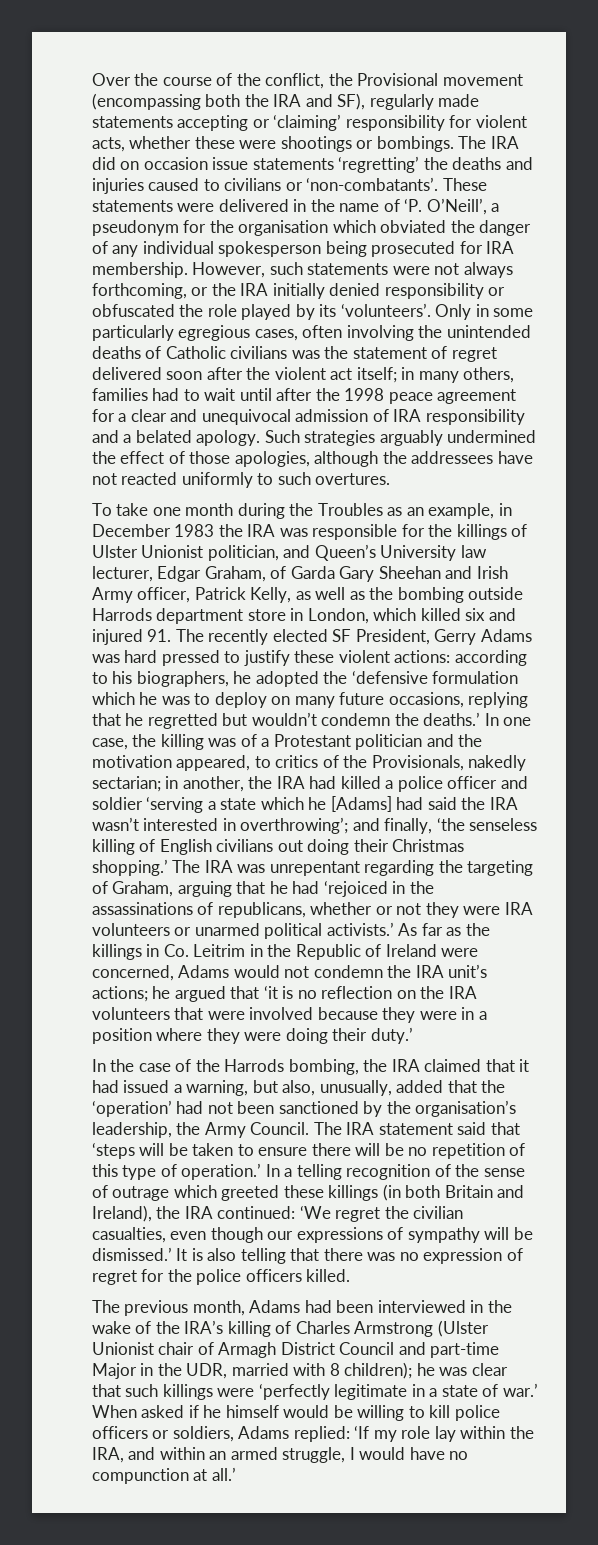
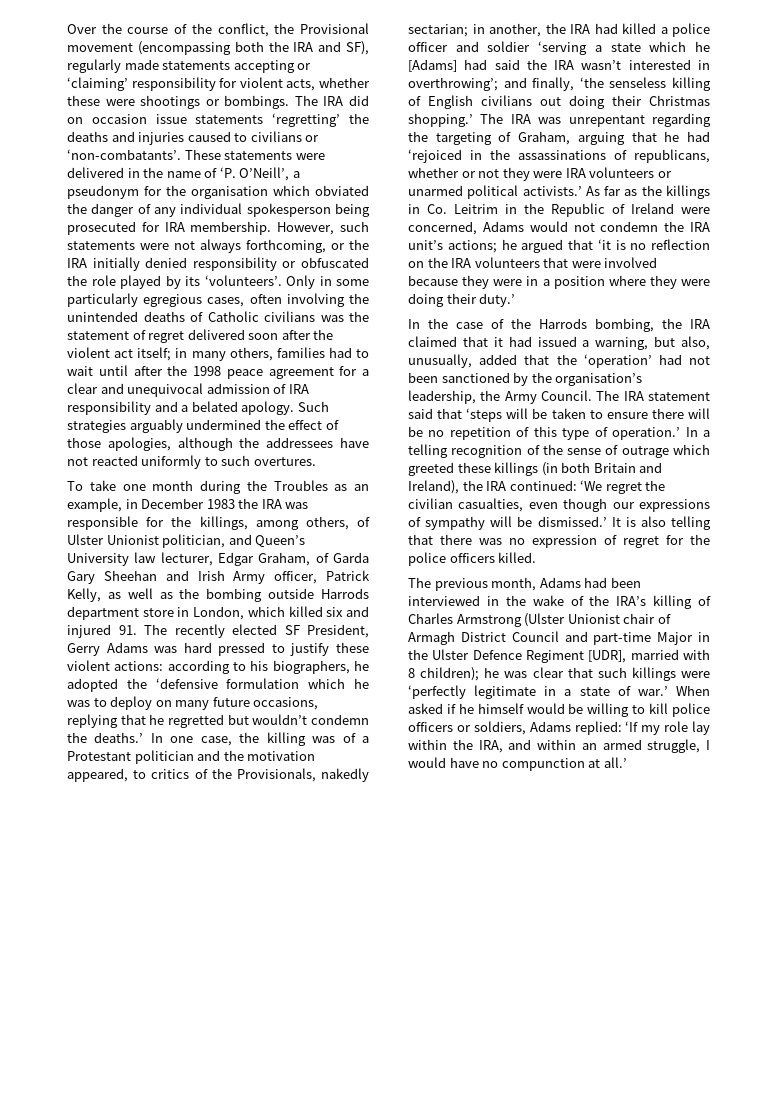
[456,524,507,540] killings -> [199,516,349,530] killings, among others,
[186,1363,228,1379] UDR, -> [432,649,627,663] Ulster Defence Regiment [UDR],

